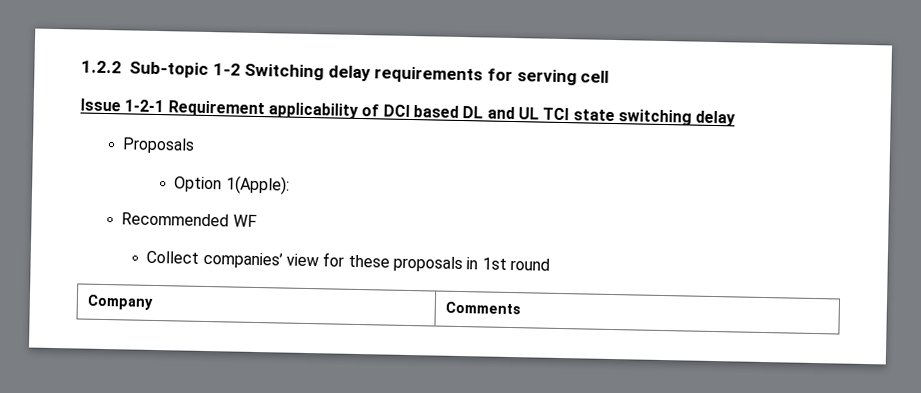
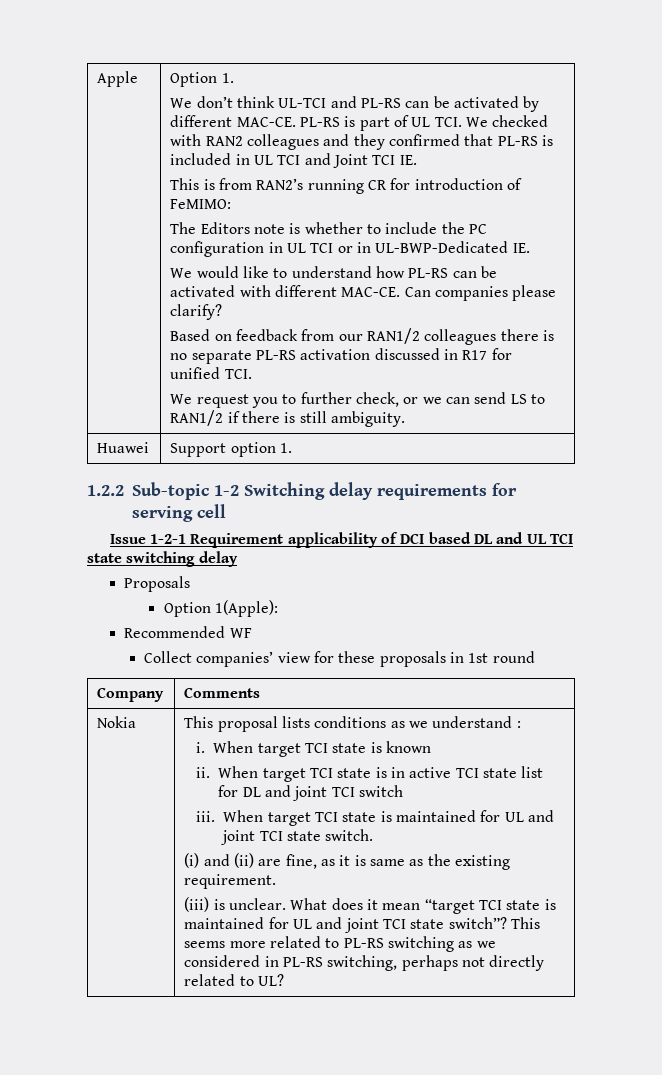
(81, 67) none -> [97,71,139,87] [170,72,234,87] [170,96,540,112] [170,115,549,131] [170,134,554,150] [170,153,417,168] [170,178,523,194] [170,199,232,209] [170,222,488,234] [170,241,530,257] [170,266,498,278] [170,285,557,301] [170,304,223,320] [170,328,555,345] [170,348,512,364] [170,367,252,379] [170,392,545,408] [170,410,406,427] [97,442,150,453] [170,442,293,457] Apple | Option 1. // We don’t think UL-TCI and PL-RS can be activated by different MAC-CE. PL-RS is part of UL TCI. We checked with RAN2 colleagues and they confirmed that PL-RS is included in UL TCI and Joint TCI IE. // This is from RAN2’s running CR for introduction of FeMIMO: // The Editors note is whether to include the PC configuration in UL TCI or in UL-BWP-Dedicated IE. // We would like to understand how PL-RS can be activated with different MAC-CE. Can companies please clarify? // Based on feedback from our RAN1/2 colleagues there is no separate PL-RS activation discussed in R17 for unified TCI. // We request you to further check, or we can send LS to RAN1/2 if there is still ambiguity. // Huawei | Support option 1. //
(522, 308) none -> [97,716,137,728] [184,716,521,732] [196,741,431,757] [196,766,544,782] [218,785,403,801] [196,810,554,826] [221,829,374,845] [184,853,510,870] [184,874,277,889] [184,897,556,914] [184,917,541,933] [184,936,496,952] [184,955,545,971] [184,974,285,986] // Nokia | This proposal lists conditions as we understand : // i. When target TCI state is known // ii. When target TCI state is in active TCI state list for DL and joint TCI switch // iii. When target TCI state is maintained for UL and joint TCI state switch. // (i) and (ii) are fine, as it is same as the existing requirement. // (iii) is unclear. What does it mean “target TCI state is maintained for UL and joint TCI state switch”? This seems more related to PL-RS switching as we considered in PL-RS switching, perhaps not directly related to UL?

